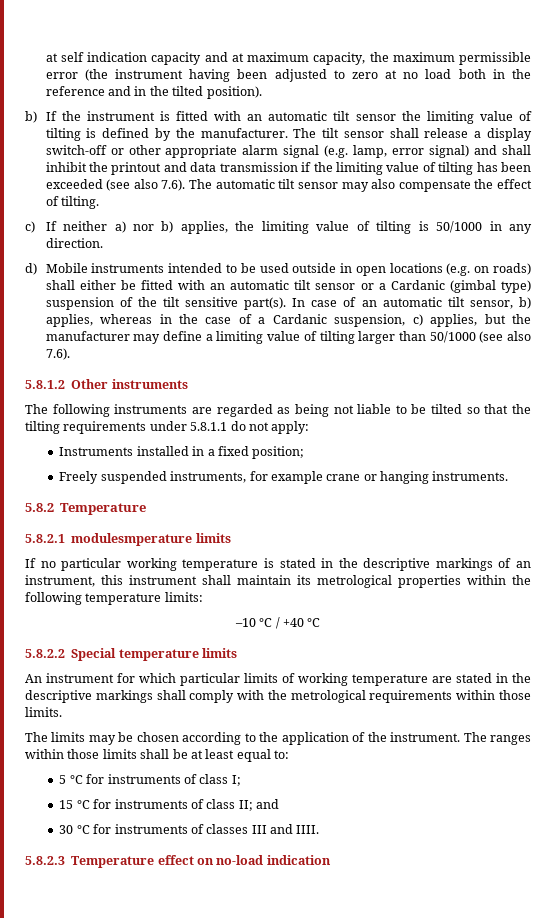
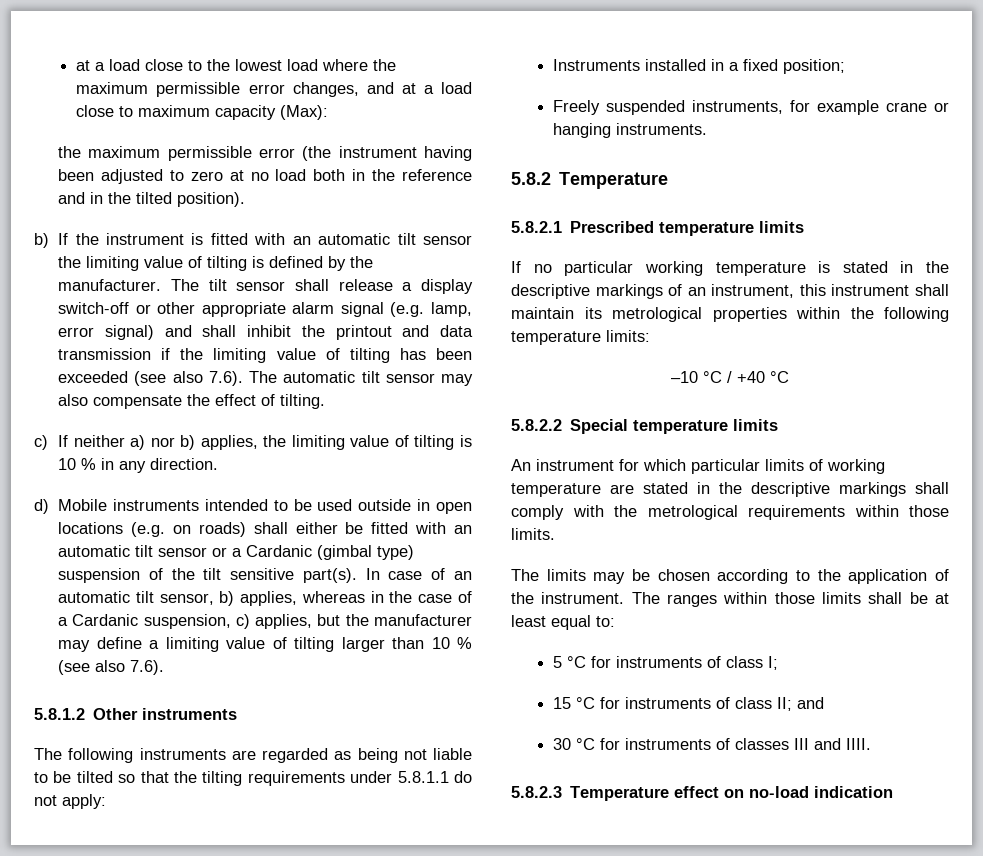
[45,52,366,65] at self indication capacity and at maximum capacity, -> [76,59,397,71] [76,82,473,97] [76,105,329,120] at a load close to the lowest load where the maximum permissible error changes, and at a load close to maximum capacity (Max): //
[436,221,483,233] 50/1000 -> [58,458,97,470] 10 %
[429,331,476,343] 50/1000 -> [431,637,472,649] 10 %
[71,533,193,546] modulesmperature -> [570,221,755,236] Prescribed temperature

